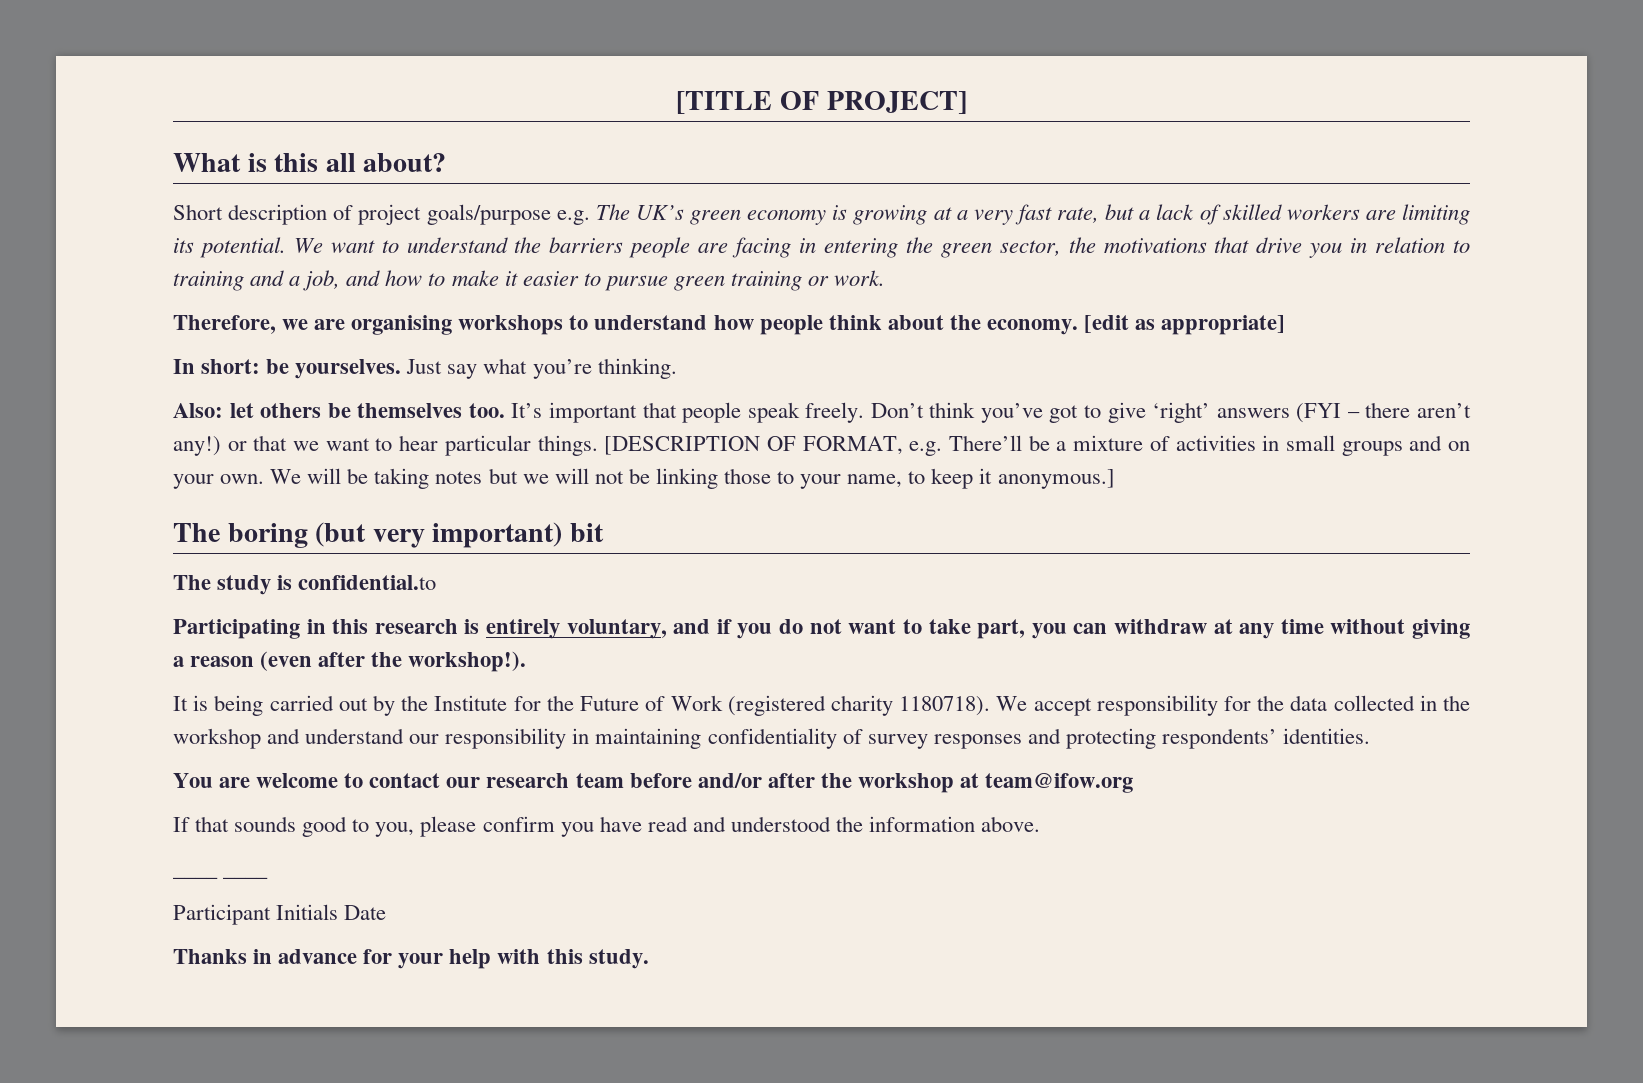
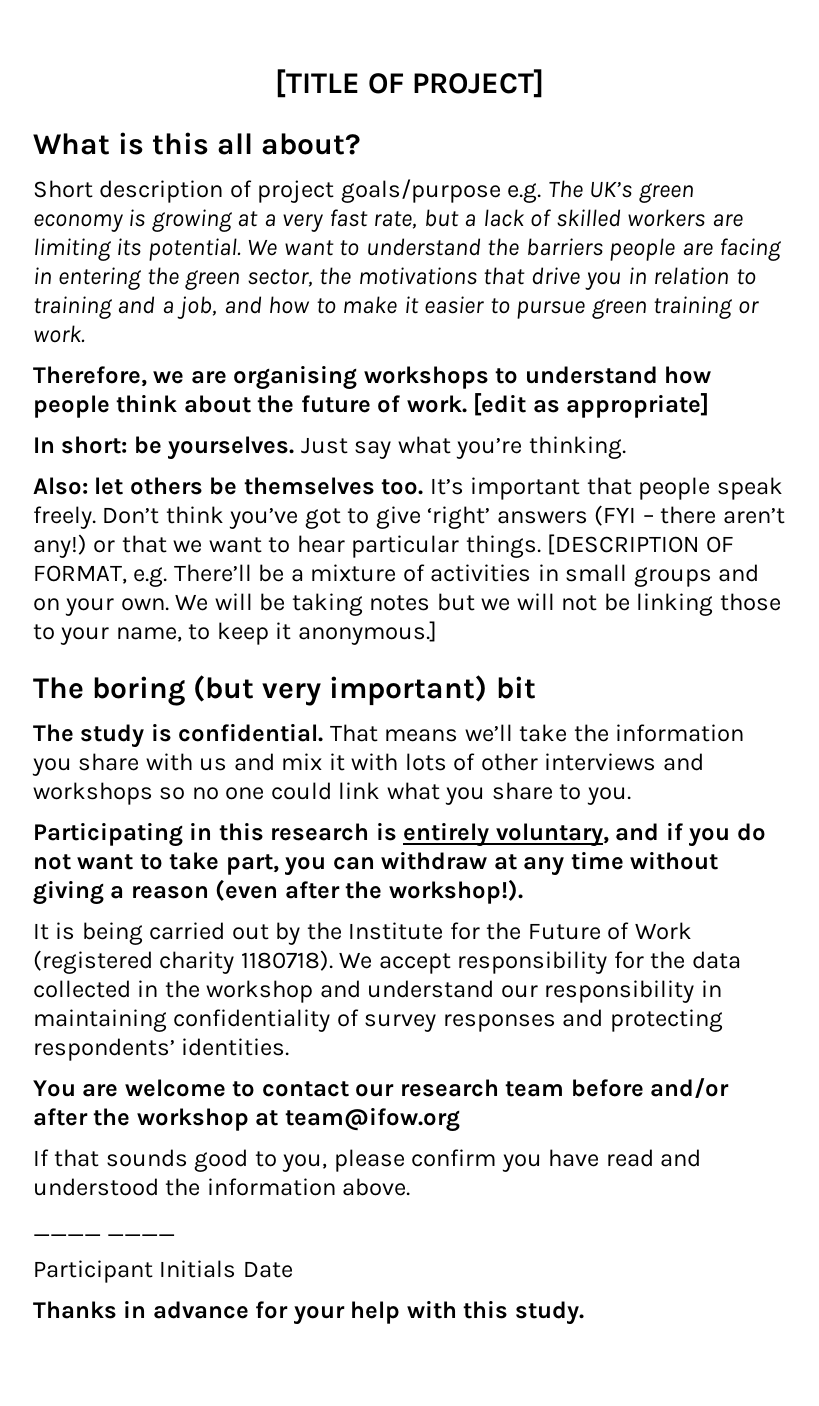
[986,319,1078,335] economy. -> [300,395,467,413] future of work.
[298,575,437,590] confidential.to -> [178,723,745,742] [32,753,704,776] [33,782,631,805] confidential. That means we’ll take the information you share with us and mix it with lots of other interviews and workshops so no one could link what you share to you.

